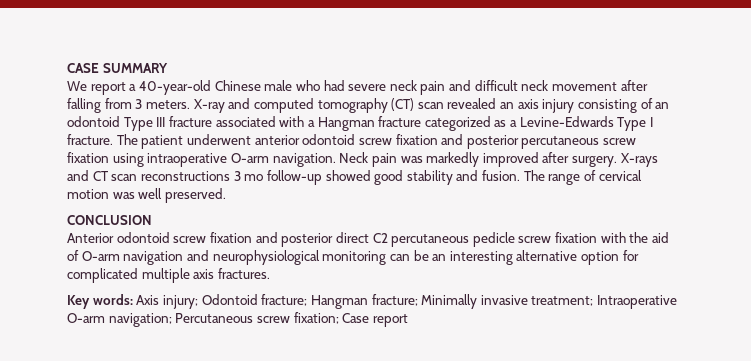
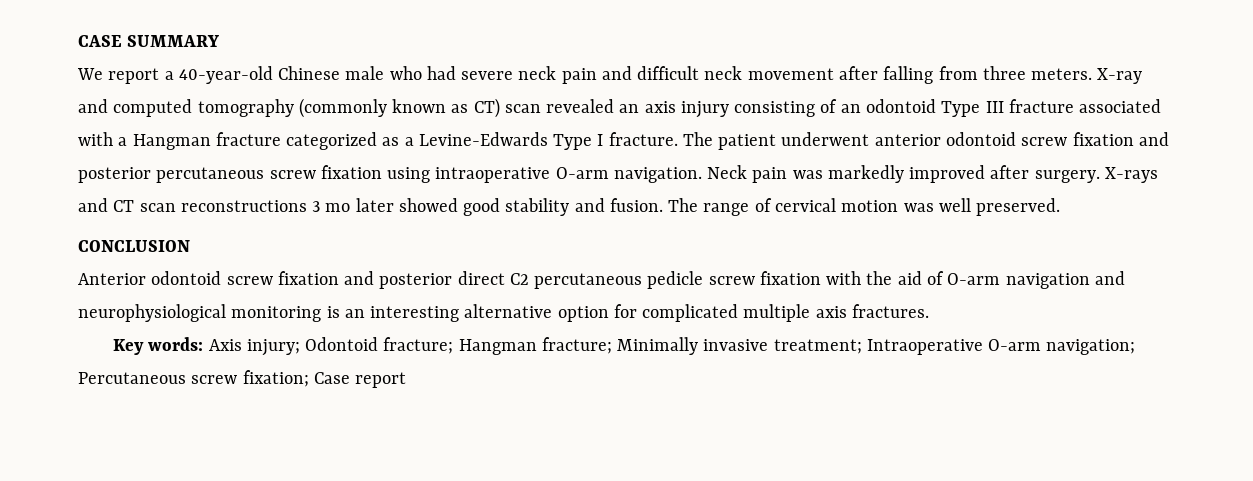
[135,99,143,109] 3 -> [982,66,1026,80] three
[391,98,415,111] (CT) -> [298,98,500,118] (commonly known as CT)
[266,170,322,185] follow-up -> [355,198,394,212] later
[389,250,429,261] can be -> [326,306,340,318] is

